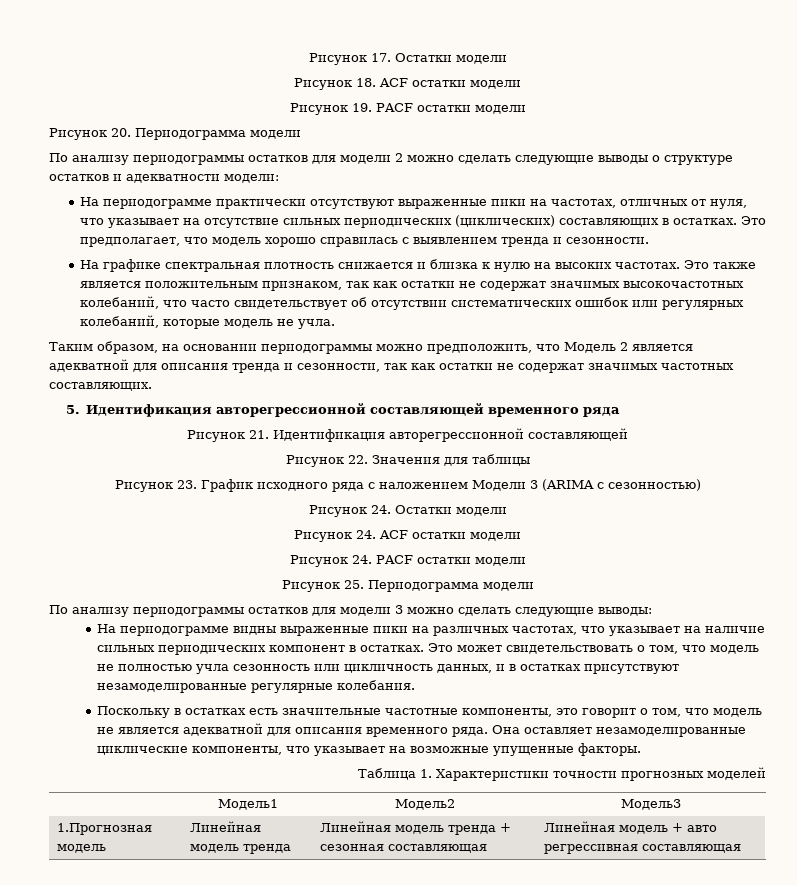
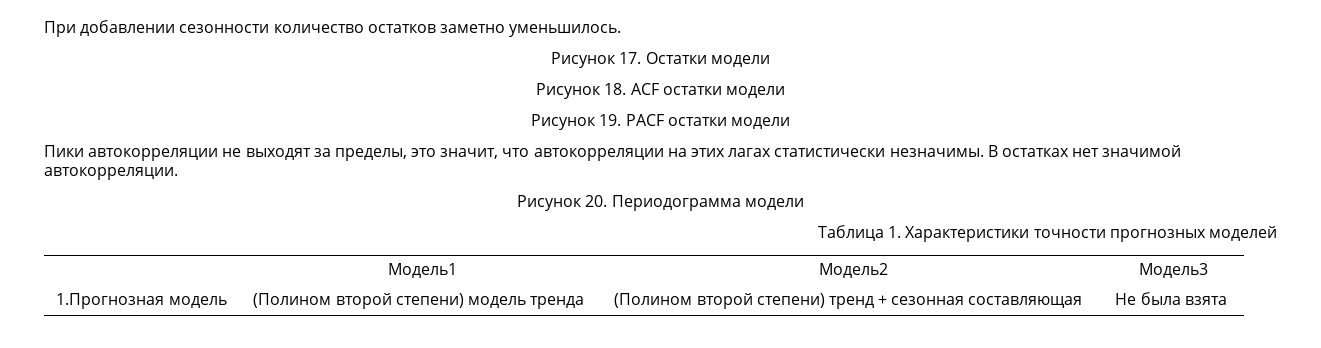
(308, 59) none -> [44,20,622,37] При добавлении сезонности количество остатков заметно уменьшилось. //
[49,128,301,140] [49,153,733,165] [49,174,279,183] [79,197,747,209] [79,215,766,228] [79,237,649,247] [79,259,756,272] [79,281,744,291] [79,296,744,310] [79,315,335,329] [49,341,693,354] [49,359,734,373] [49,382,152,391] [66,403,621,417] [187,428,628,442] [285,454,530,467] [114,479,701,492] [308,505,507,517] [294,530,521,542] [289,555,526,567] [281,580,534,592] [49,605,652,617] [97,624,766,636] [97,643,760,655] [97,664,680,674] [97,680,416,693] [97,706,763,718] [97,723,747,737] [97,743,642,756] Рисунок 20. Периодограмма модели // По анализу периодограммы остатков для модели 2 можно сделать следующие выводы о структуре остатков и адекватности модели: // На периодограмме практически отсутствуют выраженные пики на частотах, отличных от нуля, что указывает на отсутствие сильных периодических (циклических) составляющих в остатках. Это предполагает, что модель хорошо справилась с выявлением тренда и сезонности. // На графике спектральная плотность снижается и близка к нулю на высоких частотах. Это также является положительным признаком, так как остатки не содержат значимых высокочастотных колебаний, что часто свидетельствует об отсутствии систематических ошибок или регулярных колебаний, которые модель не учла. // Таким образом, на основании периодограммы можно предположить, что Модель 2 является адекватной для описания тренда и сезонности, так как остатки не содержат значимых частотных составляющих. // 5. Идентификация авторегрессионной составляющей временного ряда // Рисунок 21. Идентификация авторегрессионной составляющей // Рисунок 22. Значения для таблицы // Рисунок 23. График исходного ряда с наложением Модели 3 (ARIMA с сезонностью) // Рисунок 24. Остатки модели // Рисунок 24. ACF остатки модели // Рисунок 24. PACF остатки модели // Рисунок 25. Периодограмма модели // По анализу периодограммы остатков для модели 3 можно сделать следующие выводы: // На периодограмме видны выраженные пики на различных частотах, что указывает на наличие сильных периодических компонент в остатках. Это может свидетельствовать о том, что модель не полностью учла сезонность или цикличность данных, и в остатках присутствуют незамоделированные регулярные колебания. // Поскольку в остатках есть значительные частотные компоненты, это говорит о том, что модель не является адекватной для описания временного ряда. Она оставляет незамоделированные циклические компоненты, что указывает на возможные упущенные факторы. -> [44,145,1182,161] [44,167,178,180] [517,195,804,211] Пики автокорреляции не выходят за пределы, это значит, что автокорреляции на этих лагах статистически незначимы. В остатках нет значимой автокорреляции. // Рисунок 20. Периодограмма модели
[189,821,261,832] Линейная -> [253,293,464,309] (Полином второй степени)
[319,821,496,835] Линейная модель тренда -> [614,293,874,309] (Полином второй степени) тренд
[543,821,717,834] [543,844,741,854] Линейная модель + авто регрессивная составляющая -> [1115,292,1227,305] Не была взята

